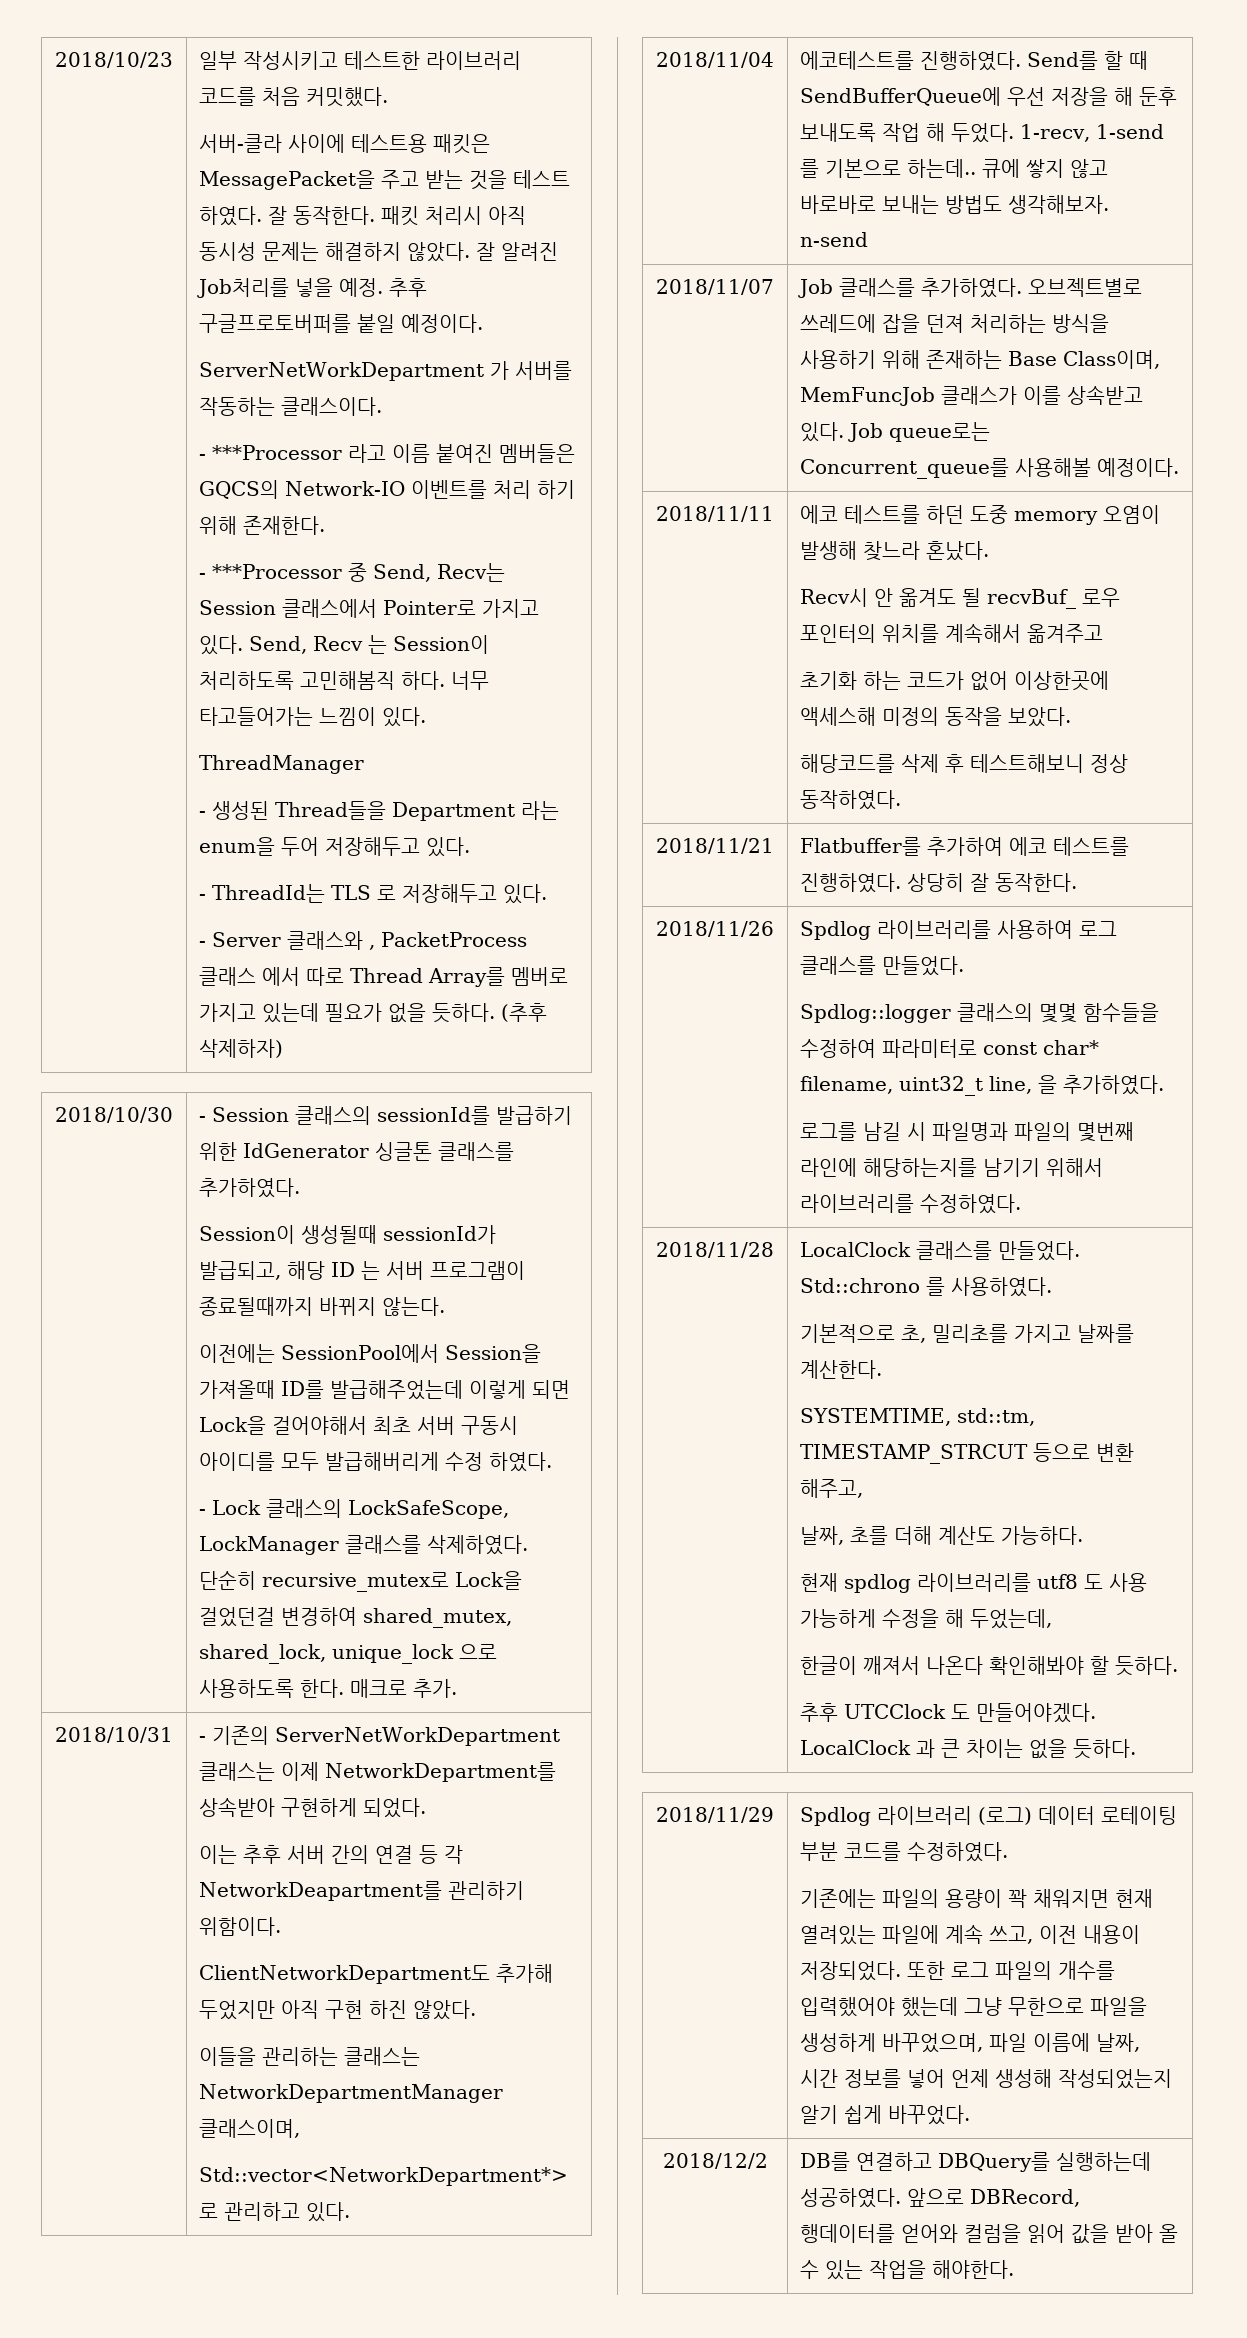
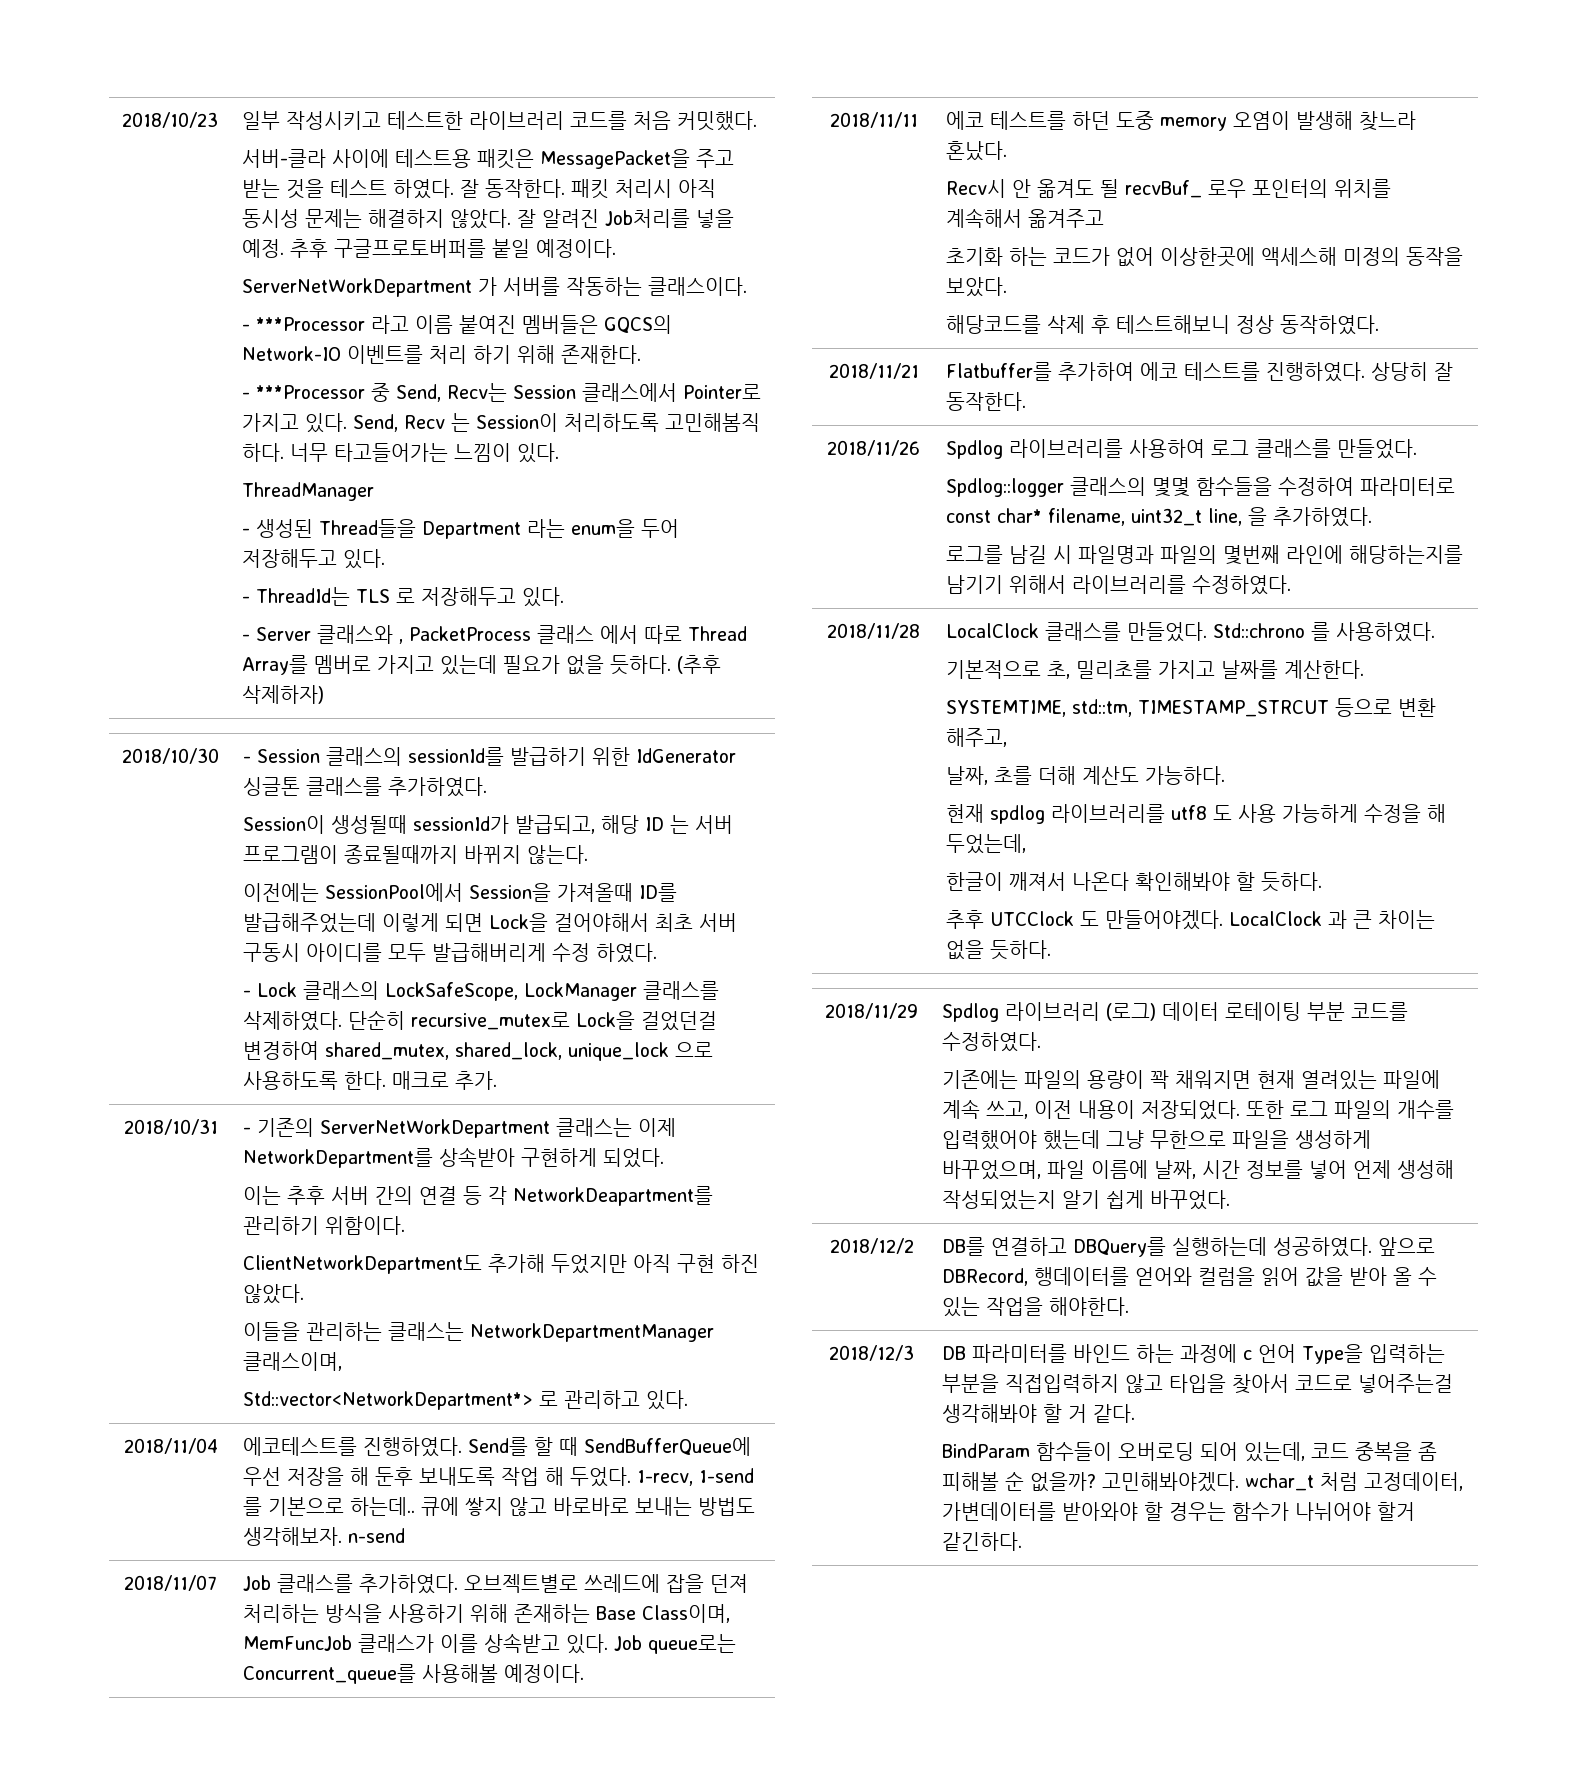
(1015, 2269) none -> [829,1345,914,1361] [942,1344,1446,1364] [942,1374,1454,1394] [942,1404,1136,1423] [942,1442,1438,1462] [942,1471,1464,1492] [942,1502,1416,1521] [942,1532,1023,1551] // 2018/12/3 | DB 파라미터를 바인드 하는 과정에 c 언어 Type을 입력하는 부분을 직접입력하지 않고 타입을 찾아서 코드로 넣어주는걸 생각해봐야 할 거 같다. // BindParam 함수들이 오버로딩 되어 있는데, 코드 중복을 좀 피해볼 순 없을까? 고민해봐야겠다. wchar_t 처럼 고정데이터, 가변데이터를 받아와야 할 경우는 함수가 나뉘어야 할거 같긴하다.

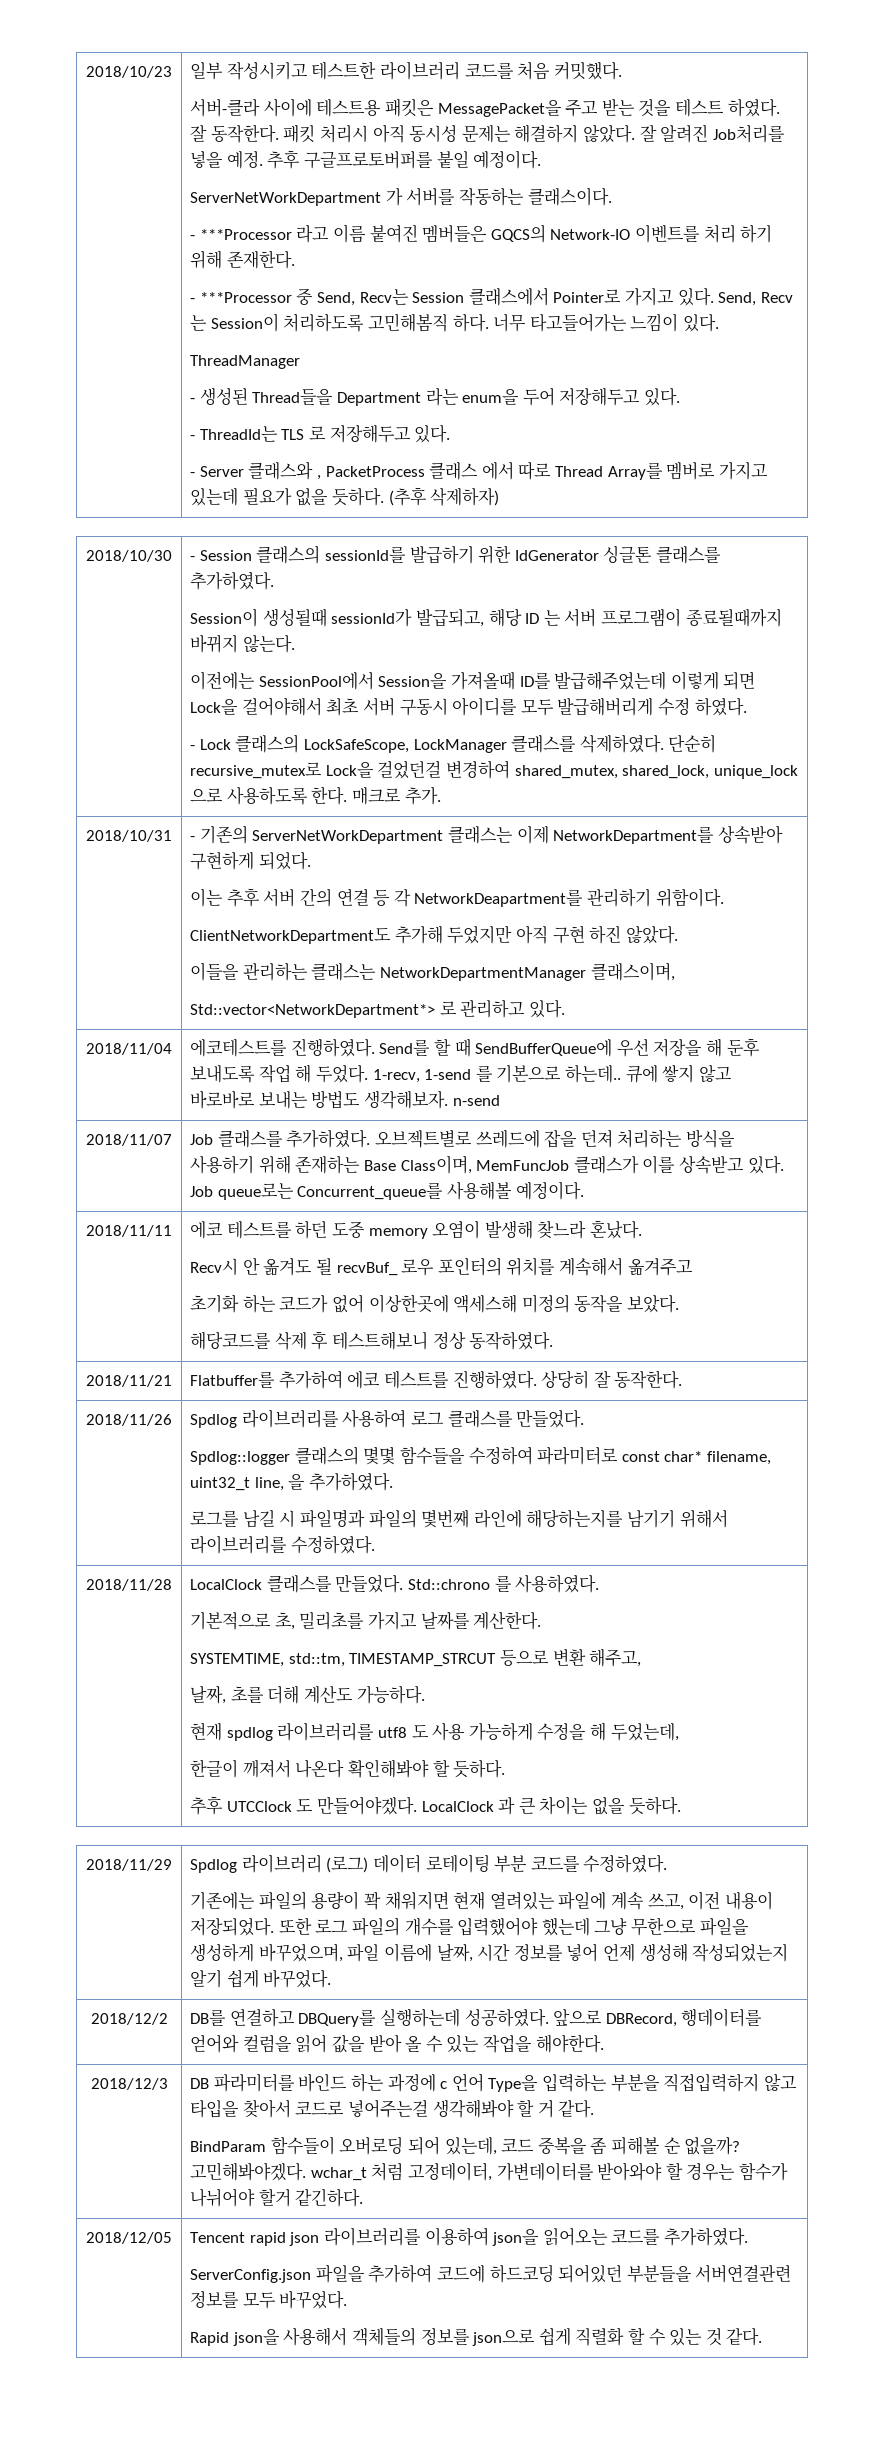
(1023, 1541) none -> [86,2232,172,2244] [190,2227,748,2246] [190,2264,792,2283] [190,2290,348,2309] [190,2327,763,2346] // 2018/12/05 | Tencent rapid json 라이브러리를 이용하여 json을 읽어오는 코드를 추가하였다. // ServerConfig.json 파일을 추가하여 코드에 하드코딩 되어있던 부분들을 서버연결관련 정보를 모두 바꾸었다. // Rapid json을 사용해서 객체들의 정보를 json으로 쉽게 직렬화 할 수 있는 것 같다.

